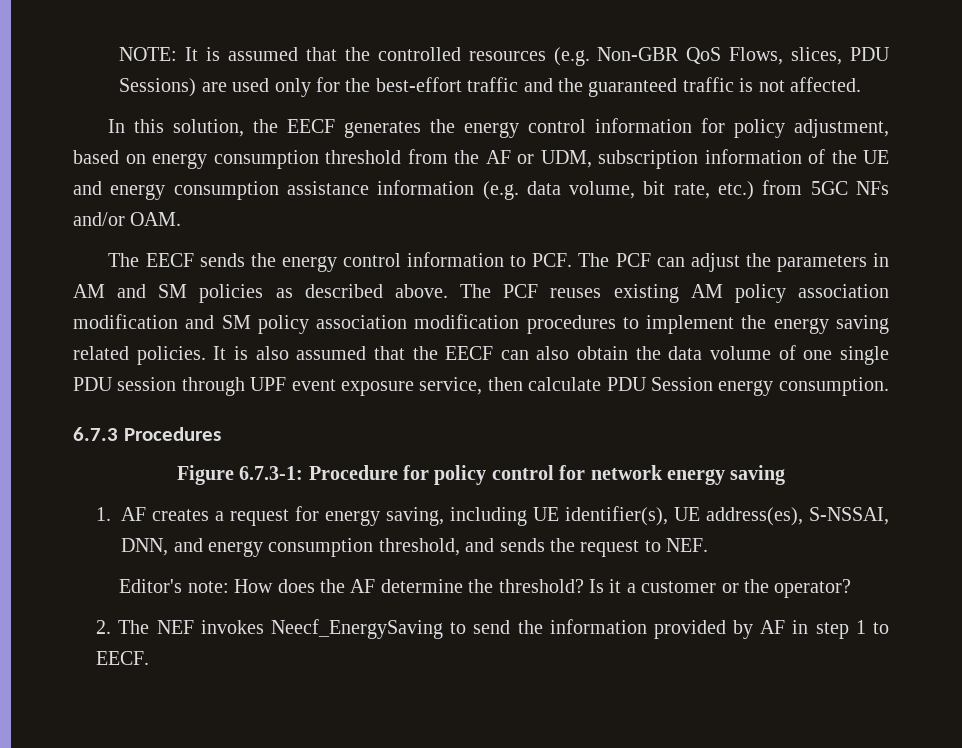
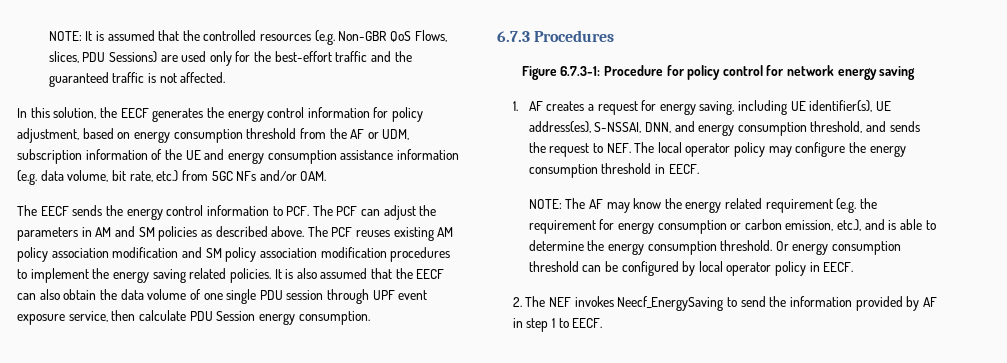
[119,579,852,598] // Editor's note: How does the AF determine the threshold? Is it a customer or the operator? -> [634,142,906,157] [528,163,699,178] [528,198,878,213] [528,219,936,234] [528,240,902,255] [528,261,854,276] The local operator policy may configure the energy consumption threshold in EECF. // NOTE: The AF may know the energy related requirement (e.g. the requirement for energy consumption or carbon emission, etc.), and is able to determine the energy consumption threshold. Or energy consumption threshold can be configured by local operator policy in EECF.

